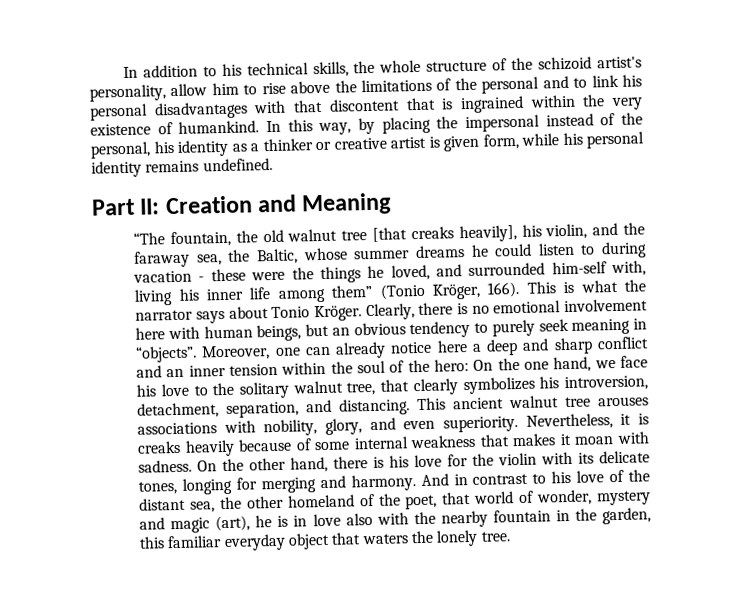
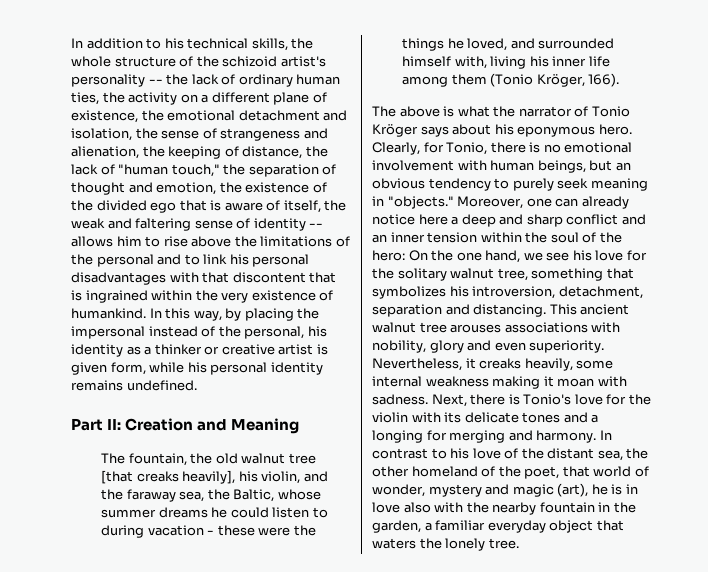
[89,83,208,102] personality, allow -> [71,74,341,87] [71,92,327,105] [71,110,348,123] [71,128,328,141] [71,146,328,159] [71,164,337,177] [71,182,327,195] [71,200,347,213] [71,218,324,231] [71,236,113,247] personality -- the lack of ordinary human ties, the activity on a different plane of existence, the emotional detachment and isolation, the sense of strangeness and alienation, the keeping of distance, the lack of "human touch," the separation of thought and emotion, the existence of the divided ego that is aware of itself, the weak and faltering sense of identity -- allows
[133,232,166,245] “The -> [101,453,126,464] The
[551,261,607,275] him-self -> [402,56,452,67] himself
[331,284,373,298] them” -> [451,74,487,85] them
[526,281,556,294] This -> [372,106,440,117] // The above
[195,303,415,324] says about Tonio Kröger. Clearly, -> [574,106,630,117] [372,124,632,137] [372,142,488,155] of Tonio Kröger says about his eponymous hero. Clearly, for Tonio,
[135,327,166,340] here -> (454, 165) none
[135,345,198,363] “objects”. -> [387,196,454,209] "objects."
[619,355,648,368] [136,383,208,397] face his love to -> [546,250,647,261] see his love for
[380,378,458,396] that clearly -> [531,268,634,281] something that
[226,401,300,418] separation, -> [372,304,442,317] separation
[325,418,363,435] glory, -> [429,340,464,353] glory
[638,413,649,425] [137,438,312,457] is creaks heavily because of -> [479,358,573,371] creaks heavily,
[479,433,557,447] that makes -> [492,376,541,389] making
[197,455,410,473] On the other hand, there is his -> [431,394,572,407] Next, there is Tonio's
[138,480,178,495] tones, -> [522,412,599,423] tones and a
[420,473,468,487] And in -> [599,430,612,440] In
[139,536,166,549] this -> [424,522,432,531] a

